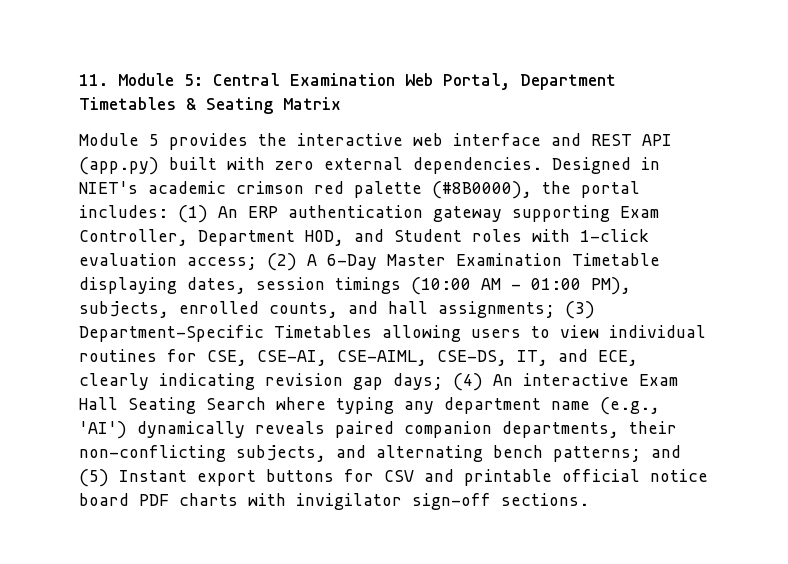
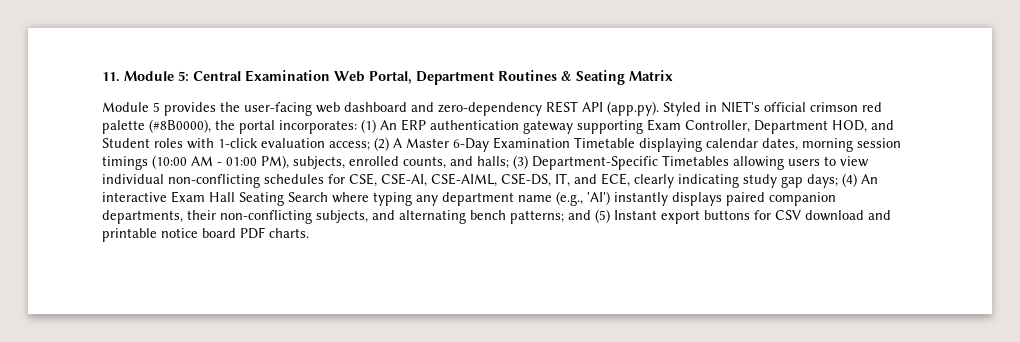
[79,97,176,110] Timetables -> [498,70,557,81] Routines
[297,133,672,146] [79,157,631,175] interactive web interface and REST API (app.py) built with zero external dependencies. Designed -> [244,101,701,116] user-facing web dashboard and zero-dependency REST API (app.py). Styled
[148,181,226,194] academic -> [764,102,806,112] official
[79,205,168,218] includes: -> [279,120,357,134] incorporates:
[327,254,446,270] 6-Day Master -> [406,138,489,152] Master 6-Day
[187,277,246,294] dates, -> [706,138,853,152] calendar dates, morning
[388,301,555,318] hall assignments; -> [477,156,509,169] halls;
[79,349,157,362] routines -> [168,174,324,188] non-conflicting schedules
[265,373,343,386] revision -> [743,174,777,188] study
[137,421,325,438] dynamically reveals -> [614,192,722,206] instantly displays
(414, 476) none -> [805,210,864,221] download
[562,469,640,482] official -> (157, 235) none
[179,493,589,510] charts with invigilator sign-off sections. -> [269,228,309,238] charts.

